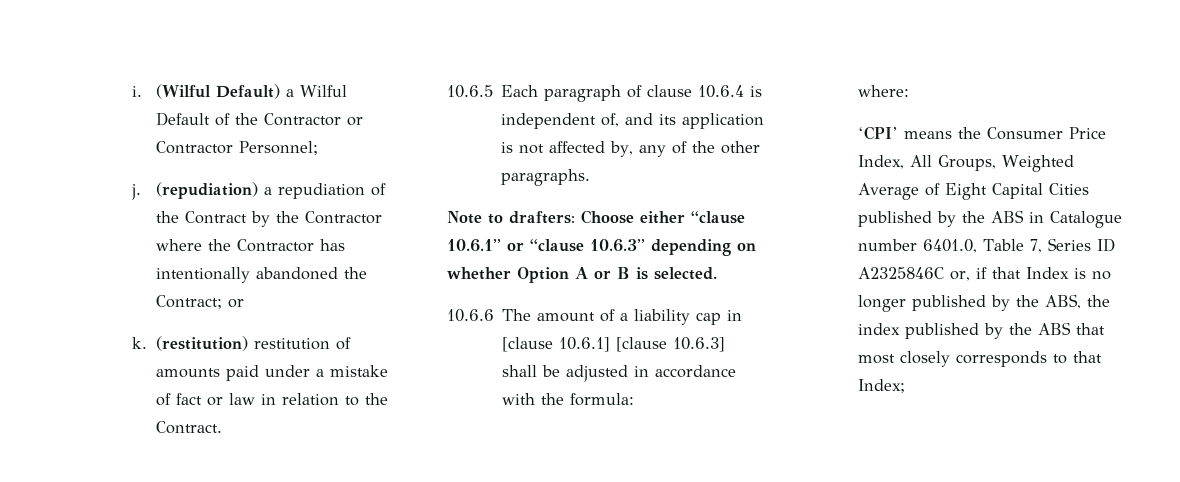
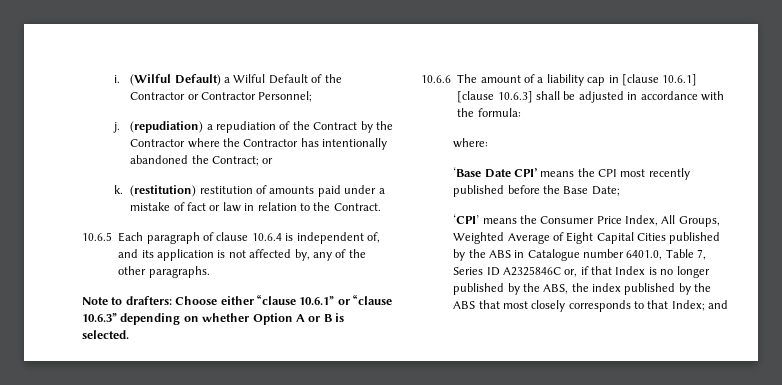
(910, 91) none -> [453,167,690,180] [453,185,620,197] // ‘Base Date CPI’ means the CPI most recently published before the Base Date;
(906, 386) none -> [708,300,729,309] and

